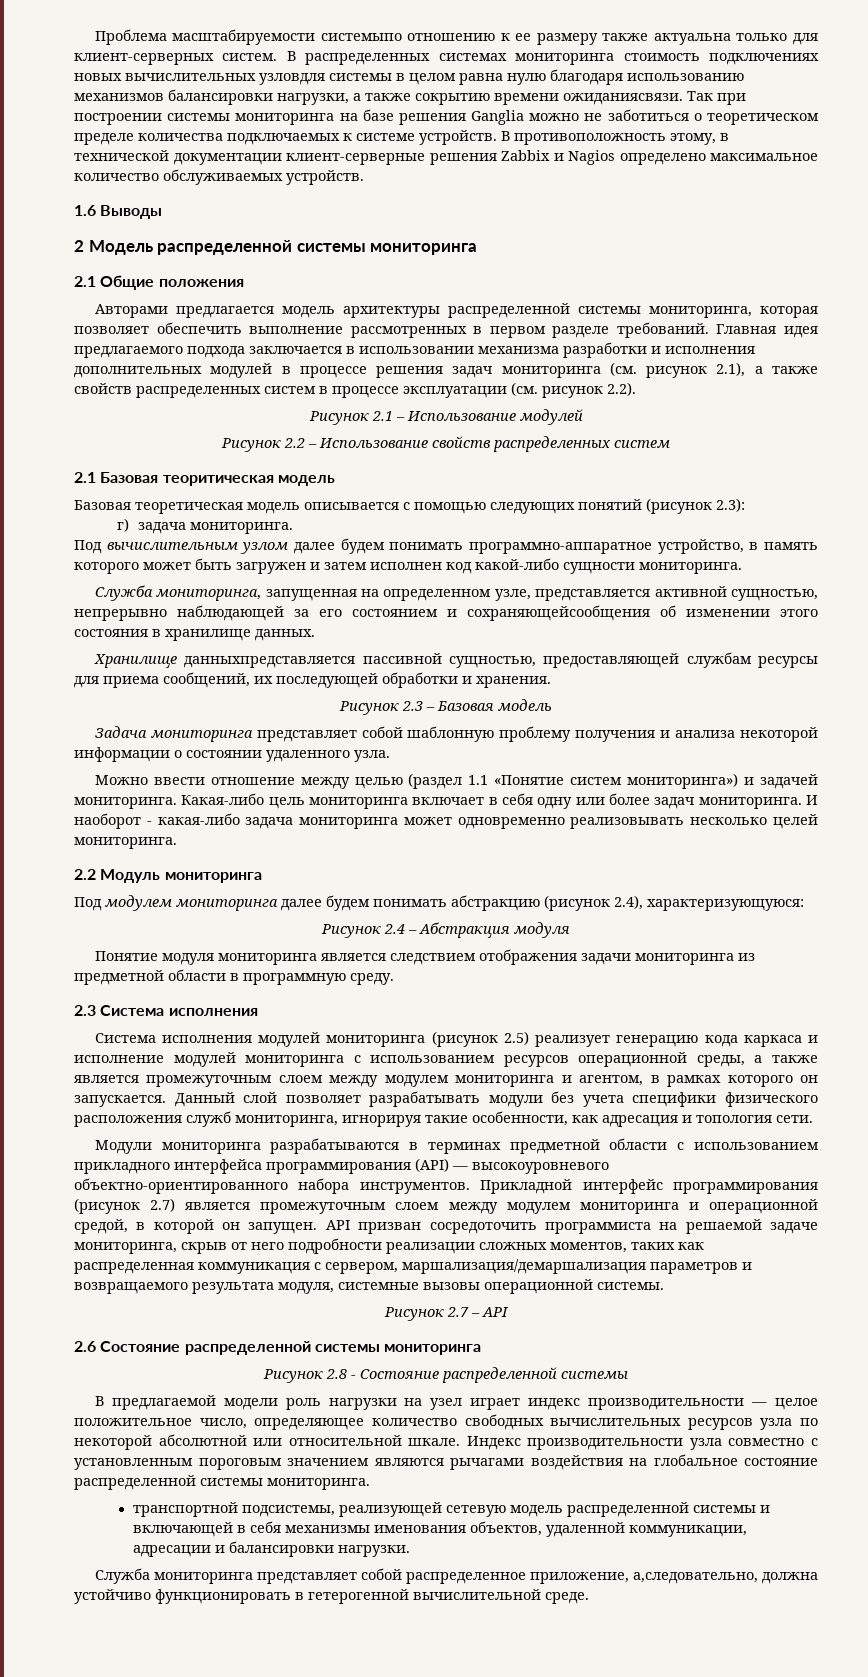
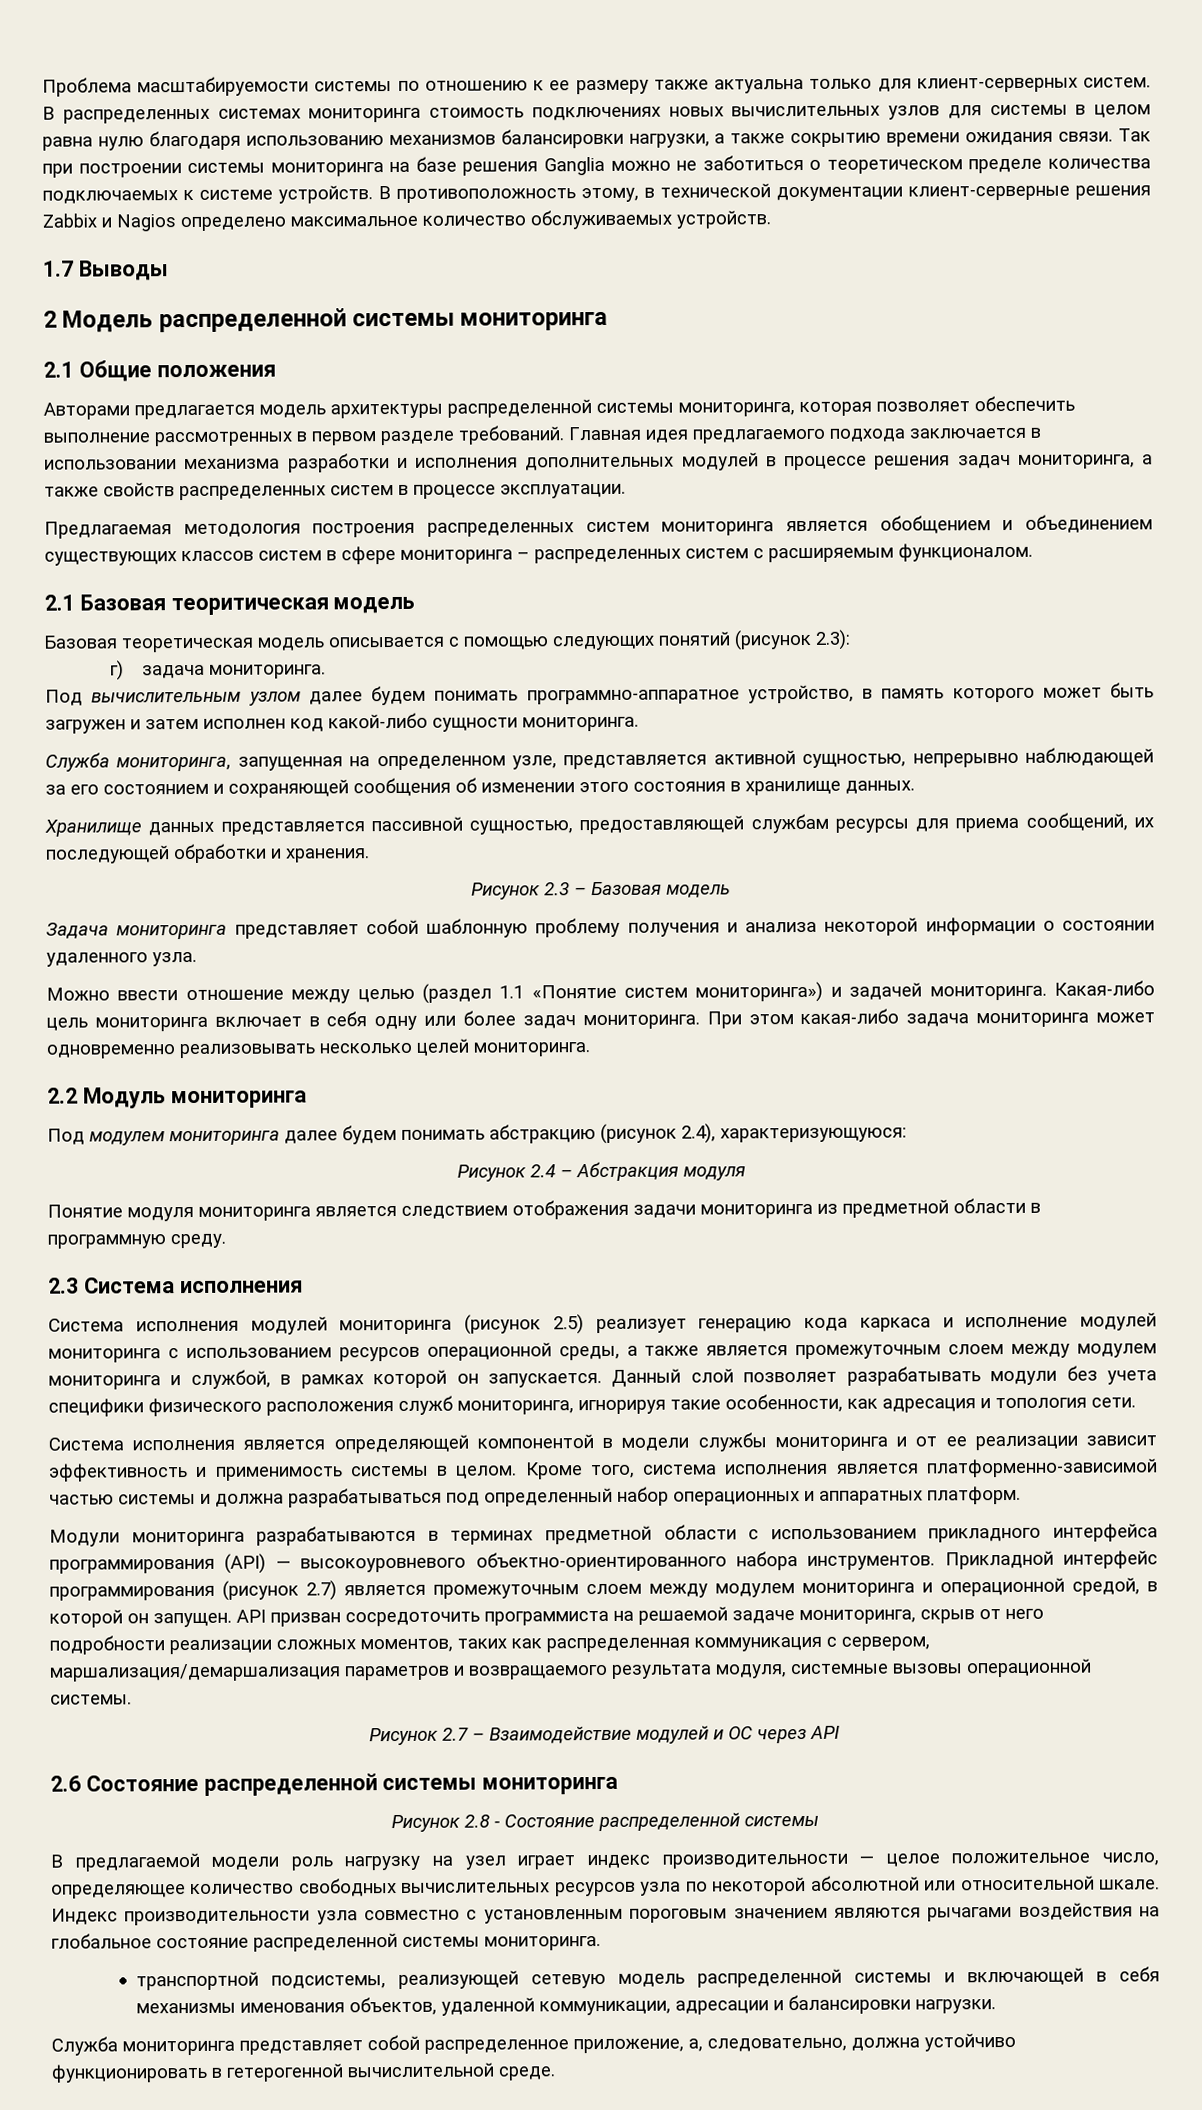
[320,33,402,41] системыпо -> [314,80,420,92] системы по
[259,73,325,85] узловдля -> [888,105,982,120] узлов для
[563,93,683,105] ожиданиясвязи. -> [965,131,1114,146] ожидания связи.
[74,205,96,216] 1.6 -> [43,260,74,277] 1.7
[501,362,746,378] мониторинга (см. рисунок 2.1), -> [1017,454,1135,469] мониторинга,
[403,382,636,398] [308,409,583,425] [221,436,670,452] эксплуатации (см. рисунок 2.2). // Рисунок 2.1 – Использование модулей // Рисунок 2.2 – Использование свойств распределенных систем -> [500,483,626,499] [44,514,1153,539] [44,542,1033,566] эксплуатации. // Предлагаемая методология построения распределенных систем мониторинга является обобщением и объединением существующих классов систем в сфере мониторинга – распределенных систем с расширяемым функционалом.
[467,605,650,621] сохраняющейсообщения -> [228,777,451,798] сохраняющей сообщения
[184,656,356,668] данныхпредставляется -> [148,821,365,836] данных представляется
[806,795,818,805] [74,813,152,829] И наоборот - -> [706,1011,794,1029] При этом
[579,1075,644,1086] агентом, -> [190,1369,271,1390] службой,
[727,1075,793,1087] которого -> [373,1369,448,1389] которой
(813, 1119) none -> [48,1432,1158,1454] [48,1458,1158,1482] [49,1485,1021,1508] // Система исполнения является определяющей компонентой в модели службы мониторинга и от ее реализации зависит эффективность и применимость системы в целом. Кроме того, система исполнения является платформенно-зависимой частью системы и должна разрабатываться под определенный набор операционных и аппаратных платформ.
(480, 1315) none -> [489,1725,807,1744] Взаимодействие модулей и ОС через
[328,1398,397,1410] нагрузки -> [344,1855,421,1871] нагрузку
[632,1572,758,1584] а,следовательно, -> [688,2037,847,2052] а, следовательно,

